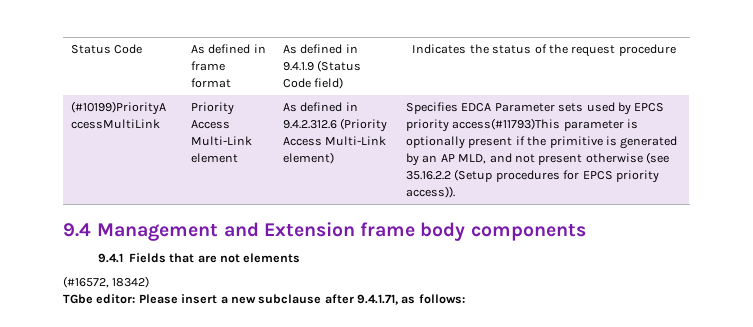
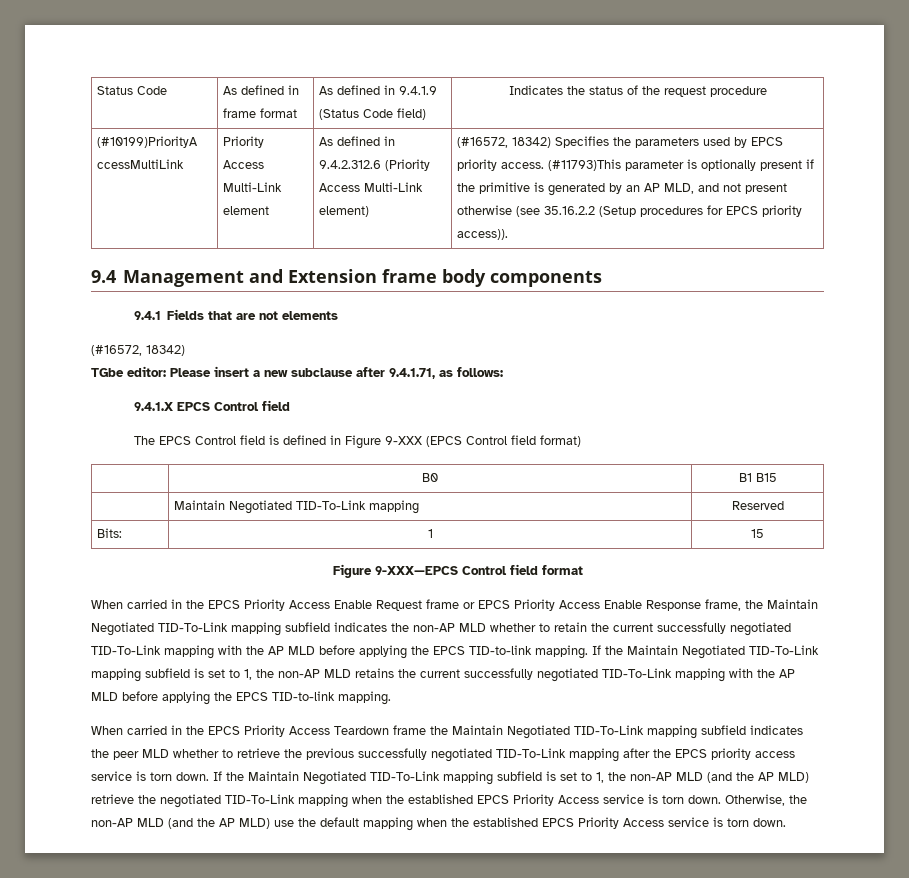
[406,102,584,114] Specifies EDCA Parameter sets -> [457,136,700,148] (#16572, 18342) Specifies the parameters
[452,118,561,130] access(#11793)This -> [501,159,622,171] access. (#11793)This
(465, 299) none -> [133,400,290,411] [133,435,581,449] [422,473,438,482] [738,473,777,482] [174,500,420,514] [731,501,784,510] [97,528,123,538] [427,529,433,538] [751,529,764,538] [332,564,583,578] [91,599,818,611] [91,622,791,636] [91,645,819,659] [91,668,795,682] [91,691,391,705] [91,725,803,739] [91,748,795,762] [91,771,809,785] [91,794,807,808] [91,817,786,831] // 9.4.1.X EPCS Control field // The EPCS Control field is defined in Figure 9-XXX (EPCS Control field format) // | B0 | B1 B15 // | Maintain Negotiated TID-To-Link mapping | Reserved // Bits: | 1 | 15 // Figure 9-XXX—EPCS Control field format // When carried in the EPCS Priority Access Enable Request frame or EPCS Priority Access Enable Response frame, the Maintain Negotiated TID-To-Link mapping subfield indicates the non-AP MLD whether to retain the current successfully negotiated TID-To-Link mapping with the AP MLD before applying the EPCS TID-to-link mapping. If the Maintain Negotiated TID-To-Link mapping subfield is set to 1, the non-AP MLD retains the current successfully negotiated TID-To-Link mapping with the AP MLD before applying the EPCS TID-to-link mapping. // When carried in the EPCS Priority Access Teardown frame the Maintain Negotiated TID-To-Link mapping subfield indicates the peer MLD whether to retrieve the previous successfully negotiated TID-To-Link mapping after the EPCS priority access service is torn down. If the Maintain Negotiated TID-To-Link mapping subfield is set to 1, the non-AP MLD (and the AP MLD) retrieve the negotiated TID-To-Link mapping when the established EPCS Priority Access service is torn down. Otherwise, the non-AP MLD (and the AP MLD) use the default mapping when the established EPCS Priority Access service is torn down.

